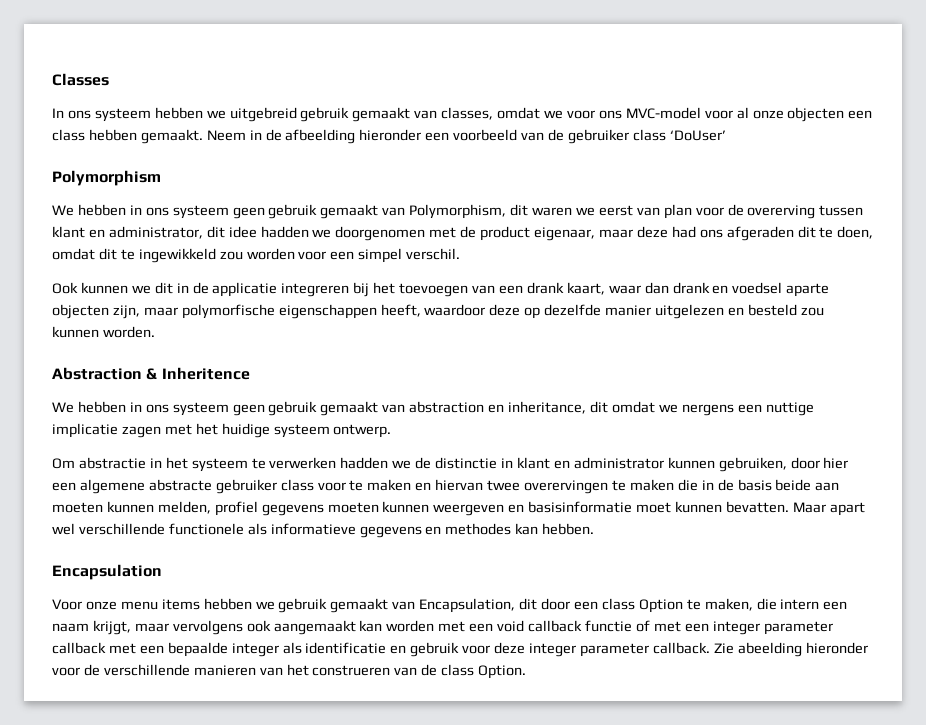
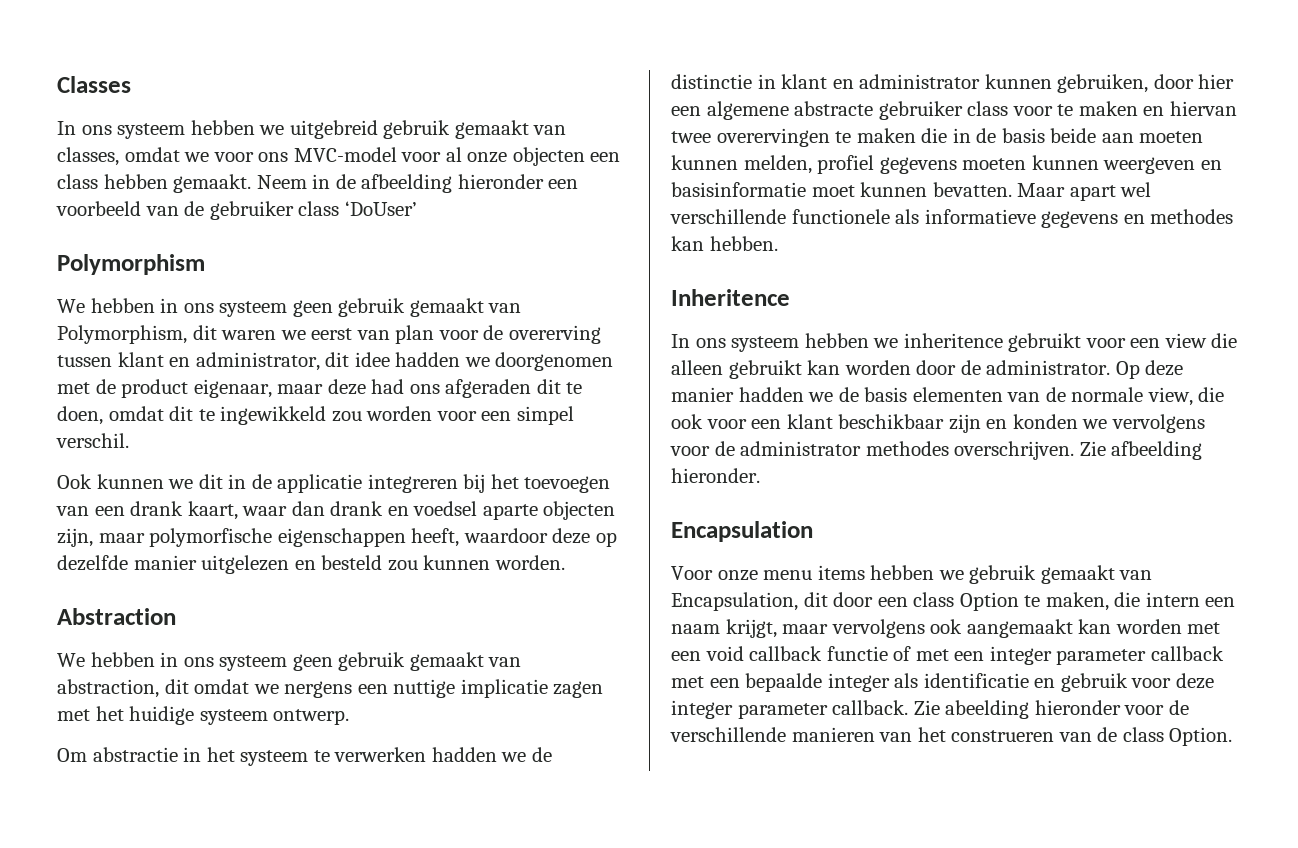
[146,367,250,380] [52,401,587,416] & Inheritence // We hebben in ons systeem geen gebruik gemaakt van abstraction en inheritance, -> [57,652,522,671] [57,679,159,698] // We hebben in ons systeem geen gebruik gemaakt van abstraction,
(595, 529) none -> [671,289,790,306] [671,333,1238,352] [671,360,1184,379] [671,387,1225,406] [671,414,1205,433] [670,441,1203,460] [671,468,760,483] // Inheritence // In ons systeem hebben we inheritence gebruikt voor een view die alleen gebruikt kan worden door de administrator. Op deze manier hadden we de basis elementen van de normale view, die ook voor een klant beschikbaar zijn en konden we vervolgens voor de administrator methodes overschrijven. Zie afbeelding hieronder.

